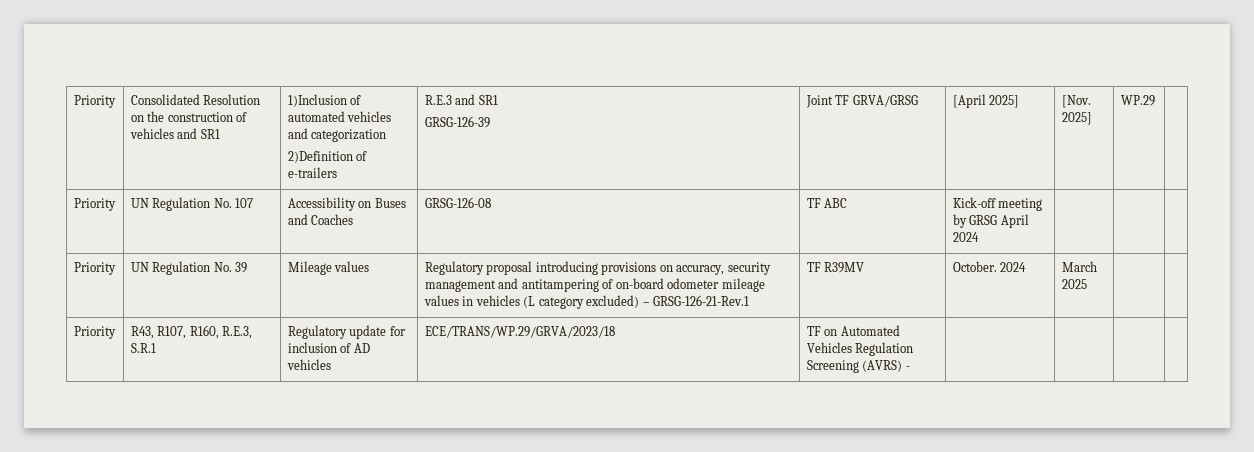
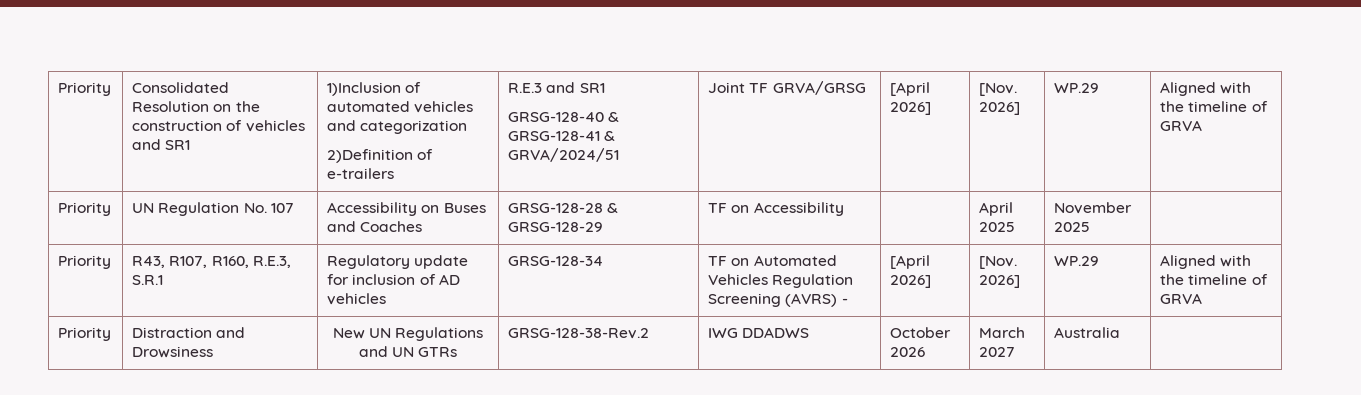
[424,116,490,128] GRSG-126-39 -> [508,112,620,122] [508,131,616,141] [508,148,620,162] GRSG-128-40 & GRSG-128-41 & GRVA/2024/51
[989,95,1020,108] [1061,95,1091,108] [1061,112,1092,125] [1120,95,1155,106] 2025] | [Nov. 2025] | WP.29 | -> [890,102,932,115] [979,83,1018,96] [979,102,1021,115] [1054,83,1100,93] [1160,82,1252,96] [1160,101,1268,112] [1160,120,1203,131] 2026] | [Nov. 2026] | WP.29 | Aligned with the timeline of GRVA
[424,197,491,208] [806,198,848,208] [952,197,1043,211] [952,214,1029,228] [952,232,979,242] [73,262,116,275] [130,261,248,275] [287,261,370,275] [424,261,771,275] [424,278,765,292] [423,295,750,309] [806,262,865,273] [952,261,1027,272] [1061,261,1097,272] [1061,279,1087,289] GRSG-126-08 | TF ABC | Kick-off meeting by GRSG April 2024 | | | // Priority | UN Regulation No. 39 | Mileage values | Regulatory proposal introducing provisions on accuracy, security management and antitampering of on-board odometer mileage values in vehicles (L category excluded) – GRSG-126-21-Rev.1 | TF R39MV | October. 2024 | March 2025 | -> [508,203,619,213] [508,222,604,232] [708,202,844,216] [979,202,1014,216] [979,222,1016,232] [1054,202,1133,214] [1054,222,1091,232] GRSG-128-28 & GRSG-128-29 | TF on Accessibility | | April 2025 | November 2025
[424,326,615,338] ECE/TRANS/WP.29/GRVA/2023/18 -> [508,256,604,266] GRSG-128-34
(910, 368) | | -> [890,255,931,269] [890,275,932,288] [979,256,1018,269] [979,275,1021,288] [1054,256,1100,266] [1160,255,1252,269] [1160,274,1268,285] [1160,293,1203,304] [58,327,112,341] [132,327,246,338] [132,346,214,358] [332,327,484,341] [358,346,458,357] [508,328,650,339] [708,327,810,338] [890,327,952,338] [890,347,926,357] [979,327,1026,338] [979,347,1016,357] [1054,327,1121,338] [April 2026] | [Nov. 2026] | WP.29 | Aligned with the timeline of GRVA // Priority | Distraction and Drowsiness | New UN Regulations and UN GTRs | GRSG-128-38-Rev.2 | IWG DDADWS | October 2026 | March 2027 | Australia

